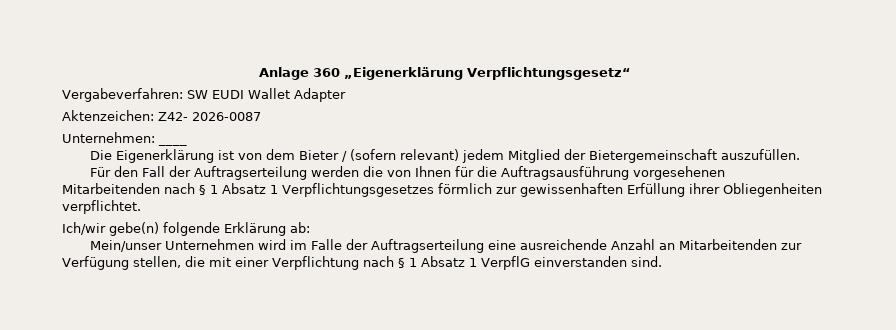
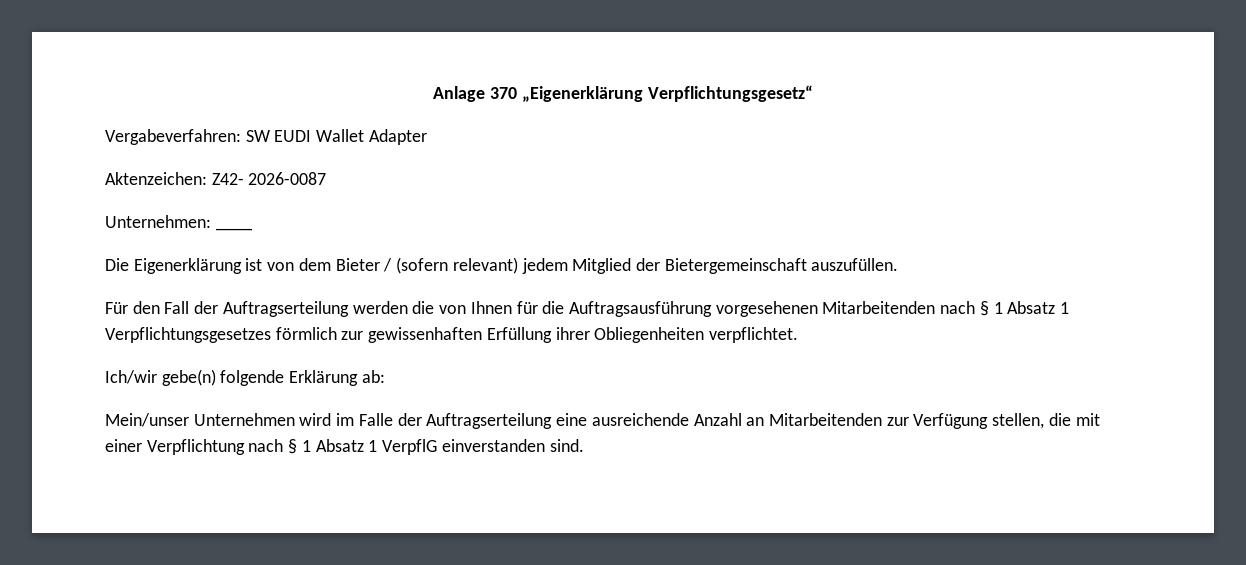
[312,68,340,77] 360 -> [490,87,518,99] 370

